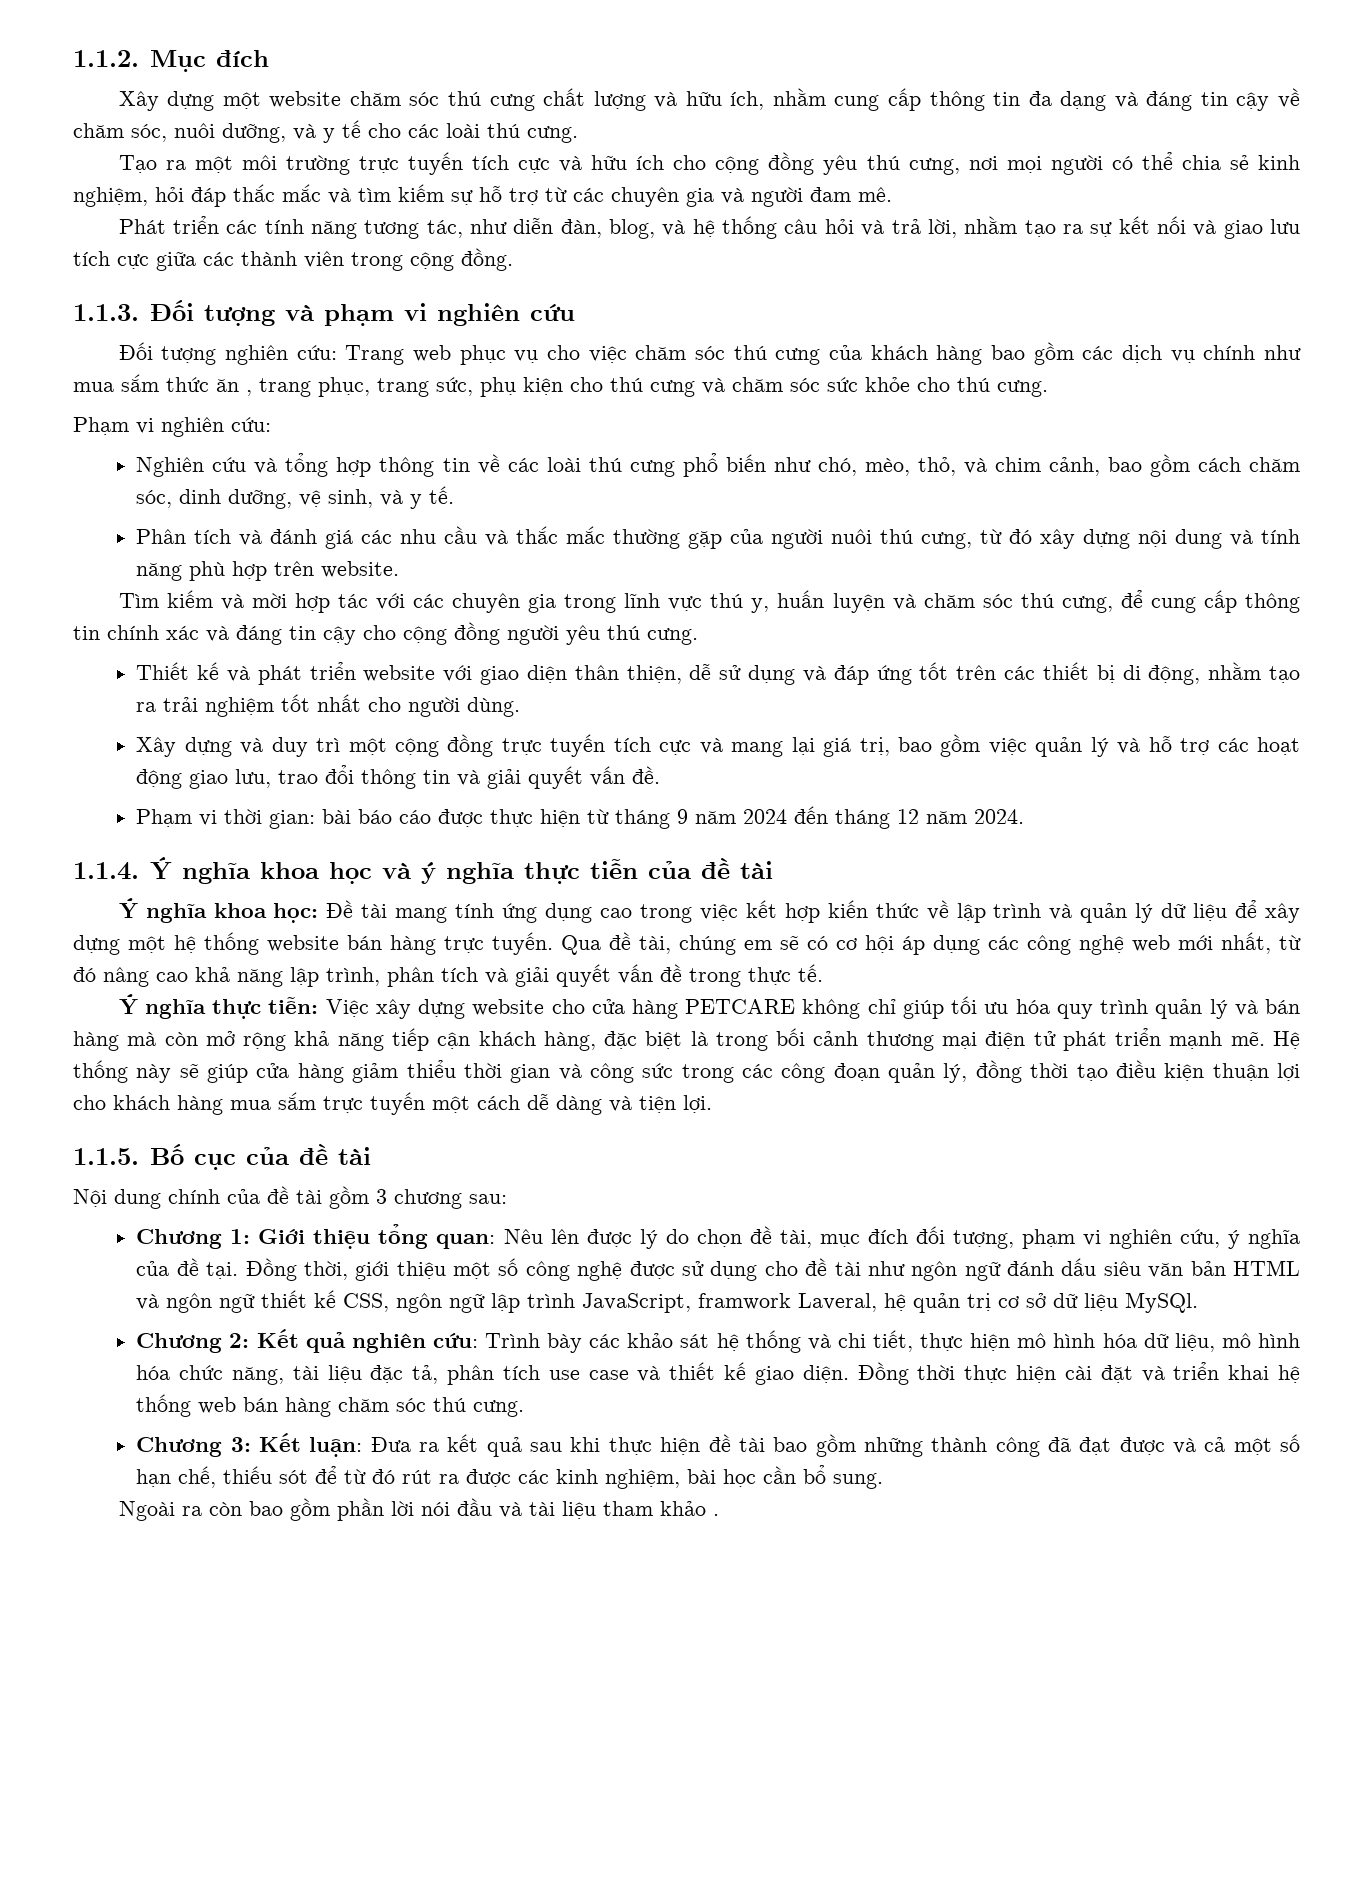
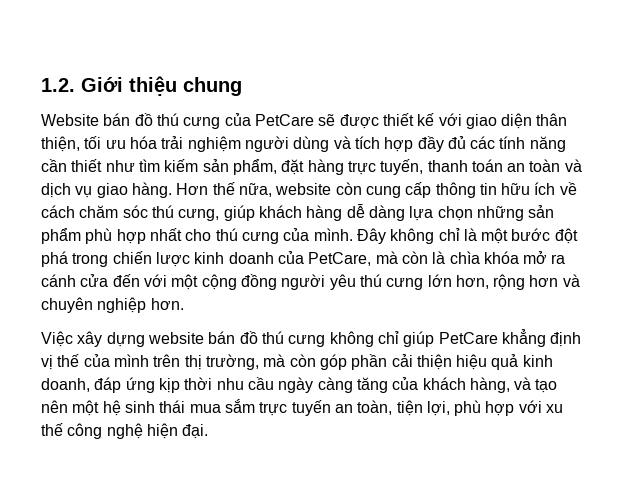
[73,50,269,72] [118,88,1301,111] [73,120,578,143] [118,152,1301,175] [73,184,892,207] [118,216,1300,239] [73,248,513,271] [73,300,575,326] [118,342,1301,365] [73,374,1048,397] [73,417,271,437] [136,453,1300,477] [136,486,455,509] [136,526,1300,549] [136,561,400,581] [118,590,1301,613] [73,625,396,645] 1.1.2. Mục đích // Xây dựng một website chăm sóc thú cưng chất lượng và hữu ích, nhằm cung cấp thông tin đa dạng và đáng tin cậy về chăm sóc, nuôi dưỡng, và y tế cho các loài thú cưng. // Tạo ra một môi trường trực tuyến tích cực và hữu ích cho cộng đồng yêu thú cưng, nơi mọi người có thể chia sẻ kinh nghiệm, hỏi đáp thắc mắc và tìm kiếm sự hỗ trợ từ các chuyên gia và người đam mê. // Phát triển các tính năng tương tác, như diễn đàn, blog, và hệ thống câu hỏi và trả lời, nhằm tạo ra sự kết nối và giao lưu tích cực giữa các thành viên trong cộng đồng. // 1.1.3. Đối tượng và phạm vi nghiên cứu // Đối tượng nghiên cứu: Trang web phục vụ cho việc chăm sóc thú cưng của khách hàng bao gồm các dịch vụ chính như mua sắm thức ăn , trang phục, trang sức, phụ kiện cho thú cưng và chăm sóc sức khỏe cho thú cưng. // Phạm vi nghiên cứu: // Nghiên cứu và tổng hợp thông tin về các loài thú cưng phổ biến như chó, mèo, thỏ, và chim cảnh, bao gồm cách chăm sóc, dinh dưỡng, vệ sinh, và y tế. // Phân tích và đánh giá các nhu cầu và thắc mắc thường gặp của người nuôi thú cưng, từ đó xây dựng nội dung và tính năng phù hợp trên website. // Tìm kiếm và mời hợp tác với các chuyên gia trong lĩnh vực thú y, huấn luyện và chăm sóc thú cưng, để cung cấp thông tin chính xác và đáng tin cậy cho -> [41,76,242,96] [41,113,568,129] [41,136,566,152] [41,159,582,175] [41,182,577,198] [41,204,555,221] [41,228,578,244] [41,251,566,267] [41,274,199,290] 1.2. Giới thiệu chung // Website bán đồ thú cưng của PetCare sẽ được thiết kế với giao diện thân thiện, tối ưu hóa trải nghiệm người dùng và tích hợp đầy đủ các tính năng cần thiết như tìm kiếm sản phẩm, đặt hàng trực tuyến, thanh toán an toàn và dịch vụ giao hàng. Hơn thế nữa, website còn cung cấp thông tin hữu ích về cách chăm sóc thú cưng, giúp khách hàng dễ dàng lựa chọn những sản phẩm phù hợp nhất cho thú cưng của mình. Đây không chỉ là một bước đột phá trong chiến lược kinh doanh của PetCare, mà còn là chìa khóa mở ra cánh cửa đến với một
[647,628,698,645] [136,662,1300,685] [136,694,521,717] [136,734,1301,757] [136,765,661,789] [136,806,1025,829] [73,857,773,884] [118,898,1300,923] [73,932,1301,955] [73,964,823,987] [118,994,1300,1019] [73,1028,1300,1051] [73,1060,1300,1083] [73,1092,712,1115] [73,1144,371,1170] [73,1186,507,1209] [136,1224,1301,1249] [136,1258,1300,1281] [136,1290,1199,1313] [136,1329,1301,1353] [136,1362,1300,1385] [136,1394,525,1417] [136,1433,1301,1457] [136,1465,884,1489] [118,1498,719,1521] cưng. // Thiết kế và phát triển website với giao diện thân thiện, dễ sử dụng và đáp ứng tốt trên các thiết bị di động, nhằm tạo ra trải nghiệm tốt nhất cho người dùng. // Xây dựng và duy trì một cộng đồng trực tuyến tích cực và mang lại giá trị, bao gồm việc quản lý và hỗ trợ các hoạt động giao lưu, trao đổi thông tin và giải quyết vấn đề. // Phạm vi thời gian: bài báo cáo được thực hiện từ tháng 9 năm 2024 đến tháng 12 năm 2024. // 1.1.4. Ý nghĩa khoa học và ý nghĩa thực tiễn của đề tài // Ý nghĩa khoa học: Đề tài mang tính ứng dụng cao trong việc kết hợp kiến thức về lập trình và quản lý dữ liệu để xây dựng một hệ thống website bán hàng trực tuyến. Qua đề tài, chúng em sẽ có cơ hội áp dụng các công nghệ web mới nhất, từ đó nâng cao khả năng lập trình, phân tích và giải quyết vấn đề trong thực tế. // Ý nghĩa thực tiễn: Việc xây dựng website cho cửa hàng PETCARE không chỉ giúp tối ưu hóa quy trình quản lý và bán hàng mà còn mở rộng khả năng tiếp cận khách hàng, đặc biệt là trong bối cảnh thương mại điện tử phát triển mạnh mẽ. Hệ thống này sẽ giúp cửa hàng giảm thiểu thời gian và công sức trong các công đoạn quản lý, đồng thời tạo điều kiện thuận lợi cho khách hàng mua sắm trực tuyến một cách dễ dàng và tiện lợi. // 1.1.5. Bố cục của đề tài // Nội dung chính của đề tài gồm 3 chương sau: // Chương 1: Giới thiệu tổng quan: Nêu lên được lý do chọn đề tài, mục đích đối tượng, phạm vi nghiên cứu, ý nghĩa của đề tại. Đồng thời, giới thiệu một số công nghệ được sử dụng cho đề tài như ngôn ngữ đánh dấu siêu văn bản HTML và ngôn ngữ thiết kế CSS, ngôn ngữ lập trình JavaScript, framwork Laveral, hệ quản trị cơ sở dữ liệu MySQl. // Chương 2: Kết quả nghiên cứu: Trình bày các khảo sát hệ thống và chi tiết, thực hiện mô hình hóa dữ liệu, mô hình hóa chức năng, tài liệu đặc tả, phân tích use case và thiết kế giao diện. Đồng thời thực hiện cài đặt và triển khai hệ thống web bán hàng chăm sóc thú cưng. // Chương 3: Kết luận: Đưa ra kết quả sau khi thực hiện đề tài bao gồm những thành công đã đạt được và cả một số hạn chế, thiếu sót để từ đó rút ra được các kinh nghiệm, bài học cần bổ sung. // Ngoài ra còn bao gồm phần lời nói đầu và tài liệu tham khảo . -> [386,274,580,290] [41,297,184,313] [41,329,582,347] [41,354,553,370] [41,377,558,393] [41,399,564,416] [41,423,209,439] cưng lớn hơn, rộng hơn và chuyên nghiệp hơn. // Việc xây dựng website bán đồ thú cưng không chỉ giúp PetCare khẳng định vị thế của mình trên thị trường, mà còn góp phần cải thiện hiệu quả kinh doanh, đáp ứng kịp thời nhu cầu ngày càng tăng của khách hàng, và tạo nên một hệ sinh thái mua sắm trực tuyến an toàn, tiện lợi, phù hợp với xu thế công nghệ hiện đại.

